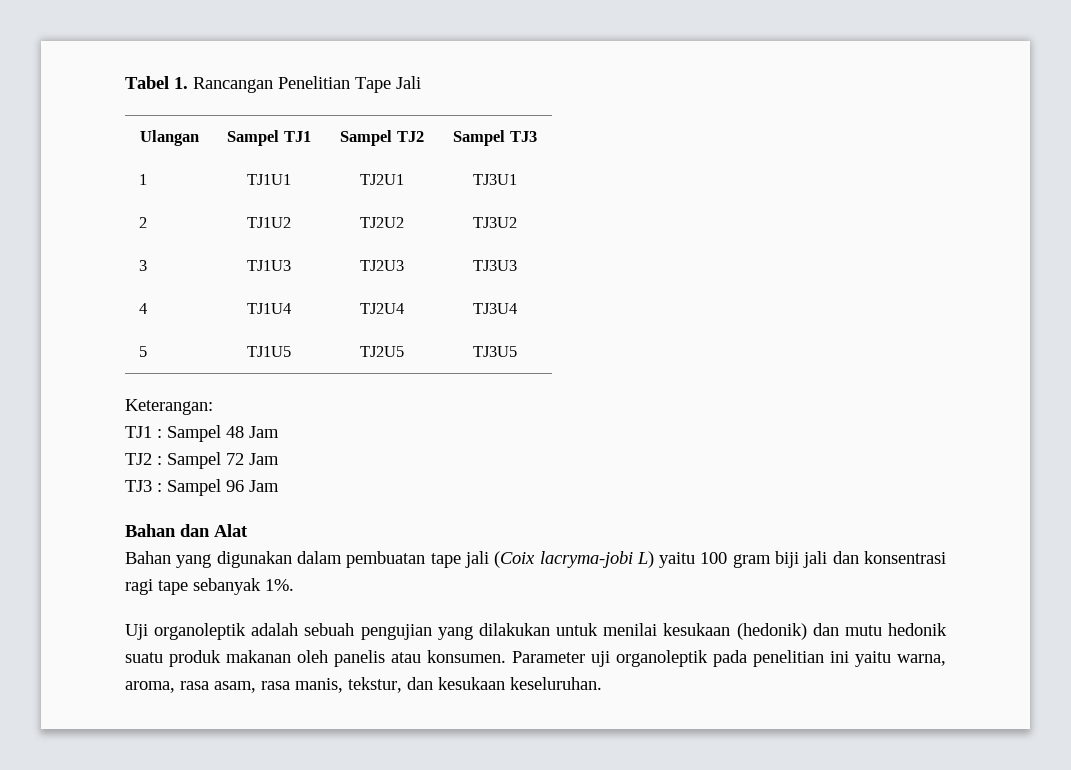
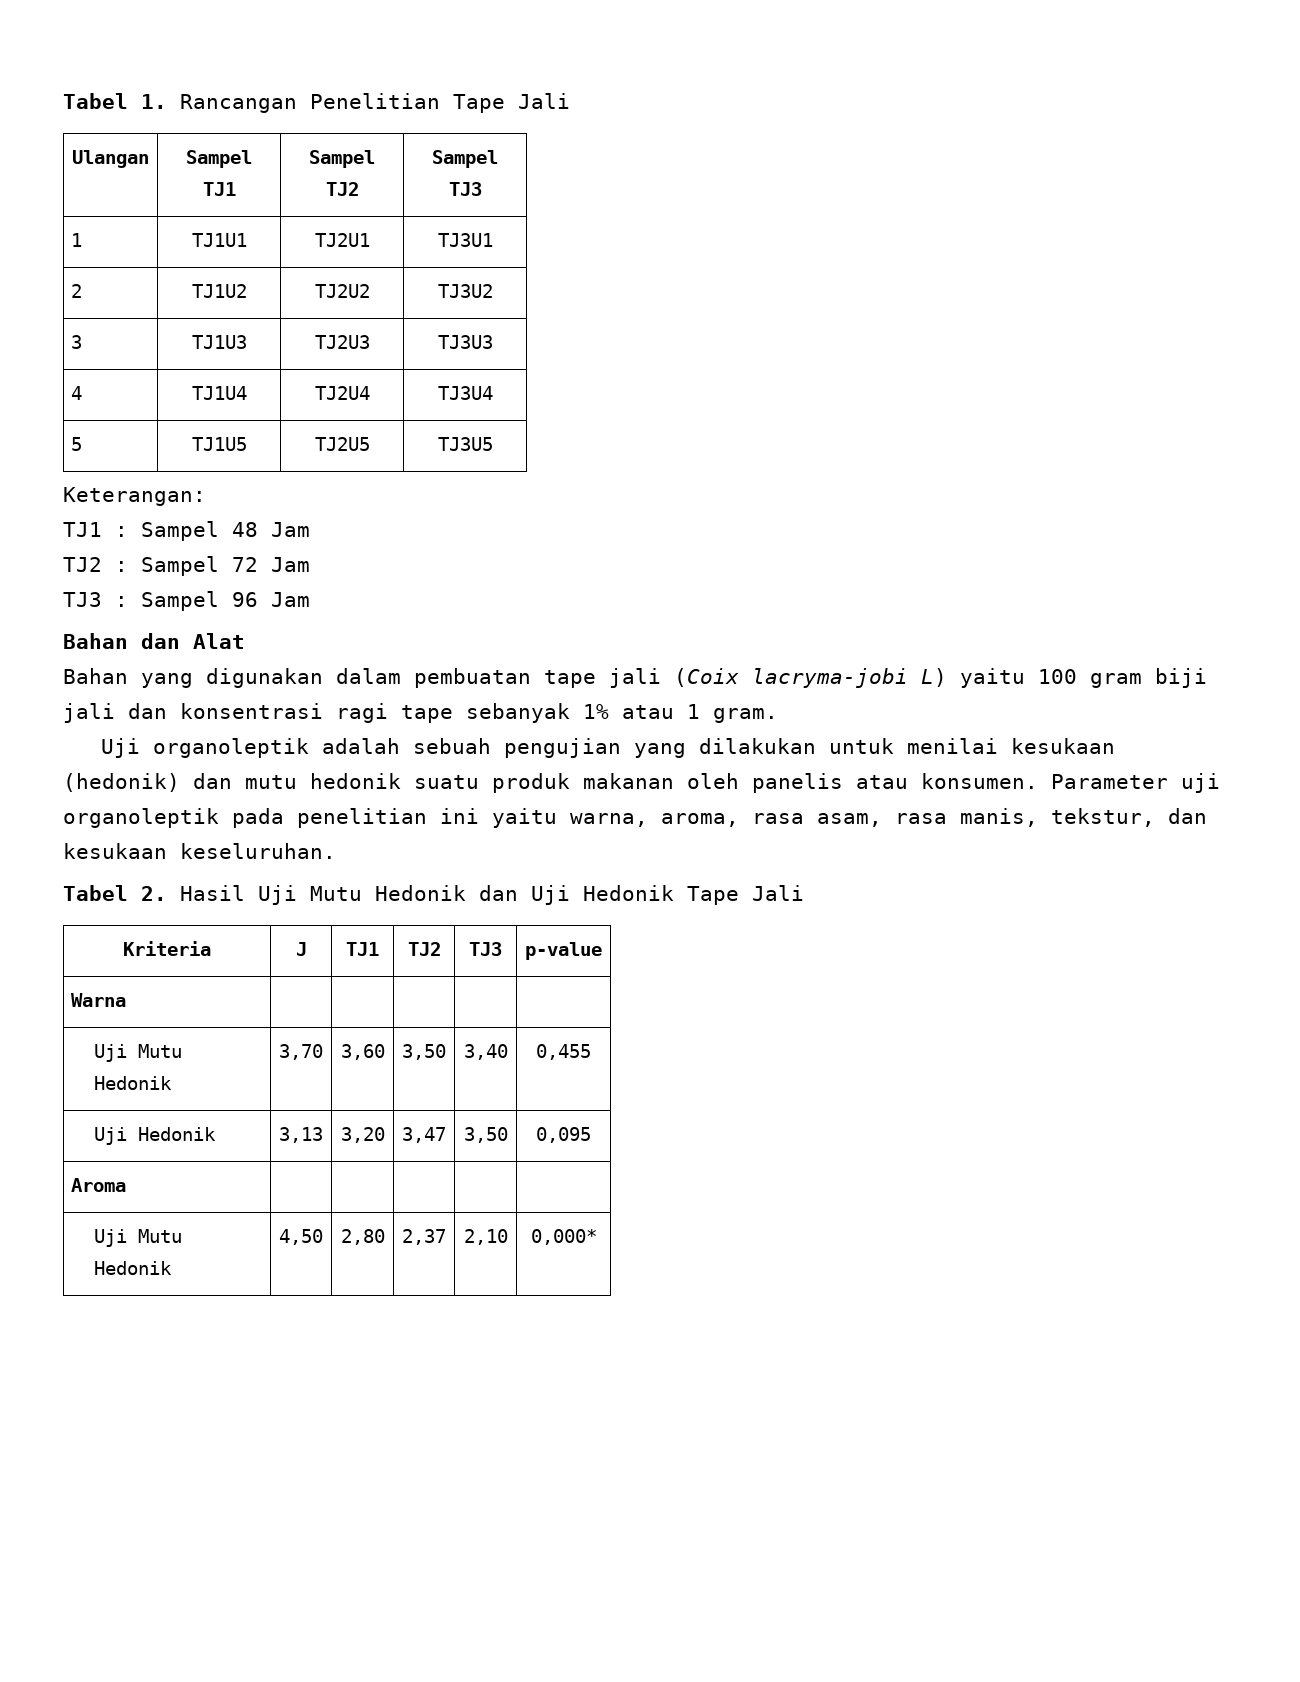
[265,579,294,591] 1%. -> [583,704,778,723] 1% atau 1 gram.
(602, 683) none -> [63,885,804,905] [123,941,211,956] [295,942,307,956] [346,942,379,956] [407,942,441,956] [469,942,502,956] [525,942,602,960] [71,993,127,1007] [93,1044,182,1062] [93,1076,172,1090] [279,1044,323,1060] [340,1044,385,1060] [402,1044,446,1060] [463,1044,508,1060] [536,1044,591,1060] [93,1127,216,1145] [279,1127,323,1143] [340,1127,385,1143] [402,1127,446,1143] [463,1127,508,1143] [536,1127,591,1143] [71,1178,127,1192] [93,1229,182,1247] [93,1261,172,1275] [279,1229,323,1245] [340,1229,385,1245] [402,1229,446,1245] [463,1229,508,1245] [530,1229,597,1245] // Tabel 2. Hasil Uji Mutu Hedonik dan Uji Hedonik Tape Jali // Kriteria | J | TJ1 | TJ2 | TJ3 | p-value // Warna | | | | | // Uji Mutu Hedonik | 3,70 | 3,60 | 3,50 | 3,40 | 0,455 // Uji Hedonik | 3,13 | 3,20 | 3,47 | 3,50 | 0,095 // Aroma | | | | | // Uji Mutu Hedonik | 4,50 | 2,80 | 2,37 | 2,10 | 0,000*

